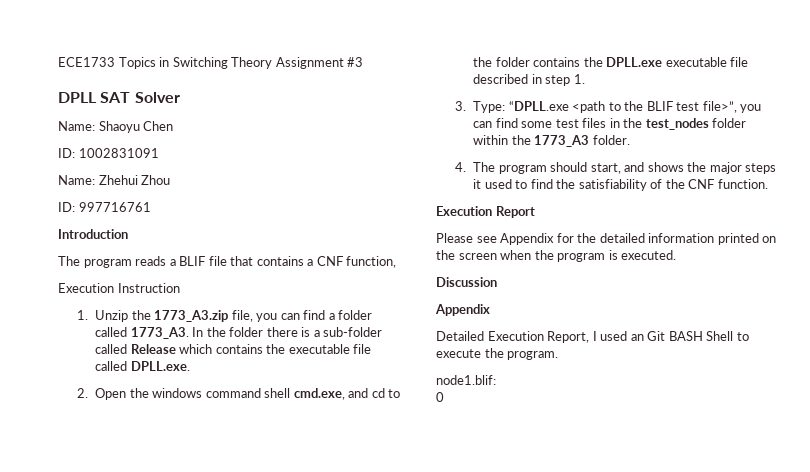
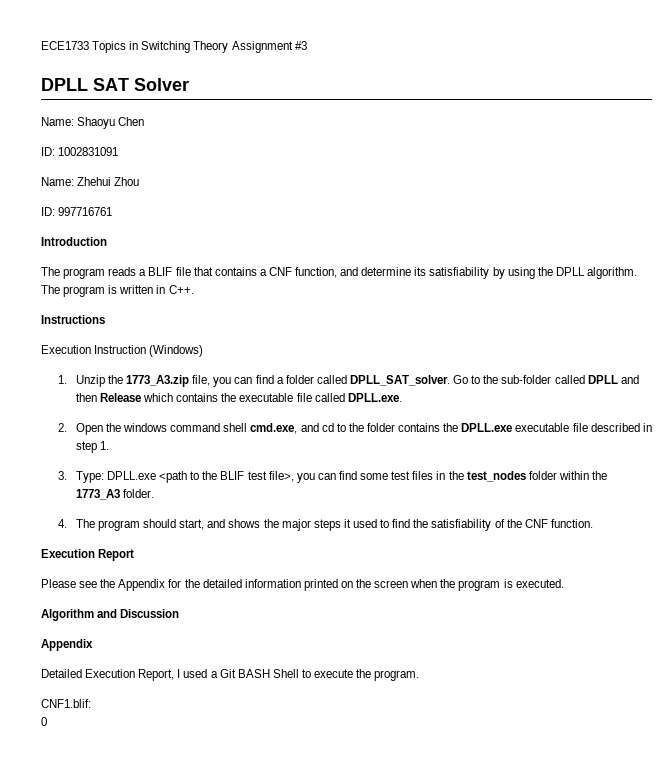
(397, 262) none -> [340,267,637,279] [41,285,194,297] [41,315,105,324] and determine its satisfiability by using the DPLL algorithm. The program is written in C++. // Instructions
(180, 288) none -> [149,345,204,357] (Windows)
[130,327,383,339] [94,344,127,354] 1773_A3. In the folder there is a sub-folder called -> [350,375,639,386] [75,393,97,402] DPLL_SAT_solver. Go to the sub-folder called DPLL and then
[508,101,569,111] “DPLL.exe -> [107,471,157,480] DPLL.exe
[702,101,737,113] file>”, -> [268,471,294,482] file>,
(497, 239) none -> [100,579,116,588] the
(677, 255) none -> [41,609,118,621] Algorithm and
[630,334,644,341] an -> [210,671,218,678] a
[436,375,496,385] node1.blif: -> [41,699,91,708] CNF1.blif:

